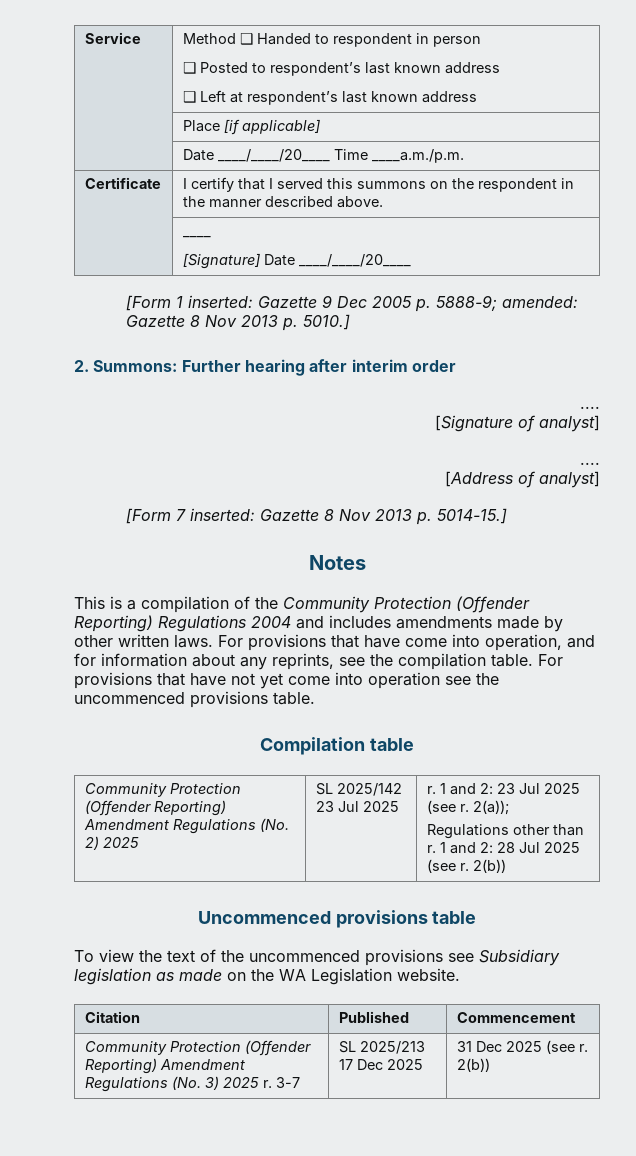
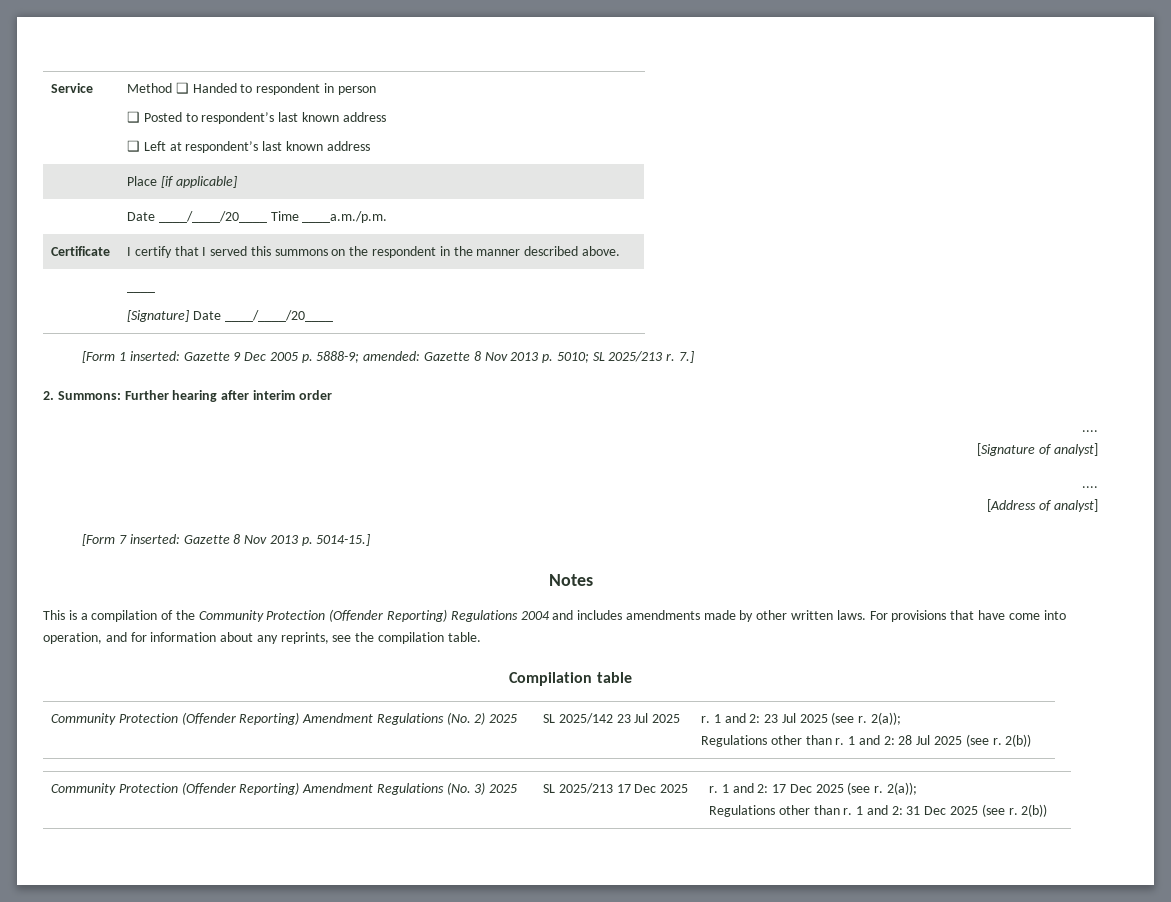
[302,314,350,330] 5010.] -> [556,351,695,363] 5010; SL 2025/213 r. 7.]
[538,654,563,666] [74,672,499,689] [74,691,315,708] For provisions that have not yet come into operation see the uncommenced provisions table. -> (481, 637) none
[197,910,477,928] [74,949,560,966] [74,968,460,985] [84,1011,140,1023] [338,1011,409,1023] [456,1012,576,1023] // Uncommenced provisions table // To view the text of the uncommenced provisions see Subsidiary legislation as made on the WA Legislation website. // Citation | Published | Commencement -> (1032, 740) none
[262,1077,300,1088] r. 3-7 -> (518, 788) none
(423, 1064) none -> [709,782,918,795] [709,805,903,817] r. 1 and 2: 17 Dec 2025 (see r. 2(a)); // Regulations other than r. 1 and 2:

